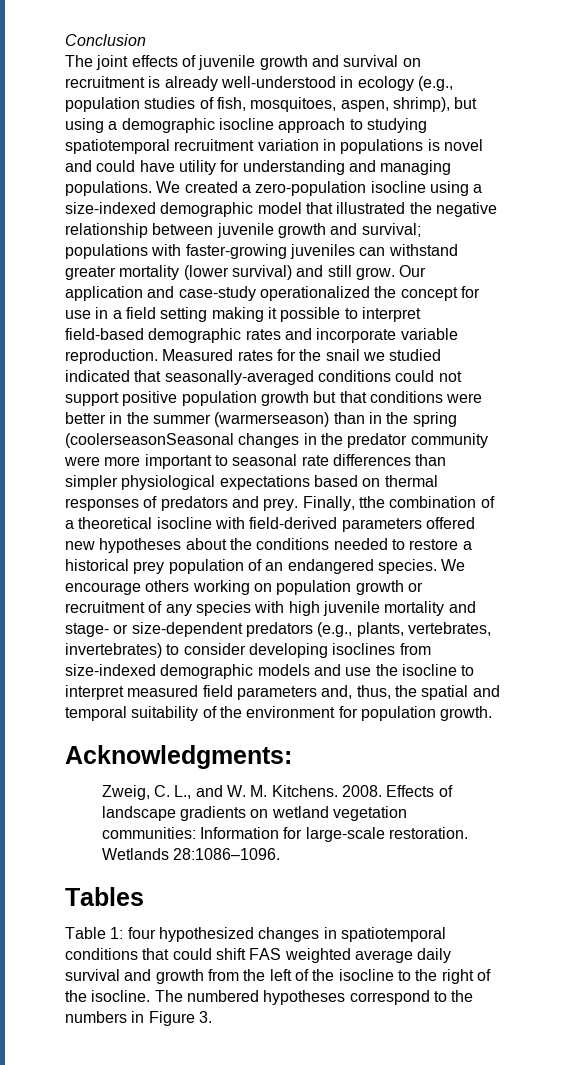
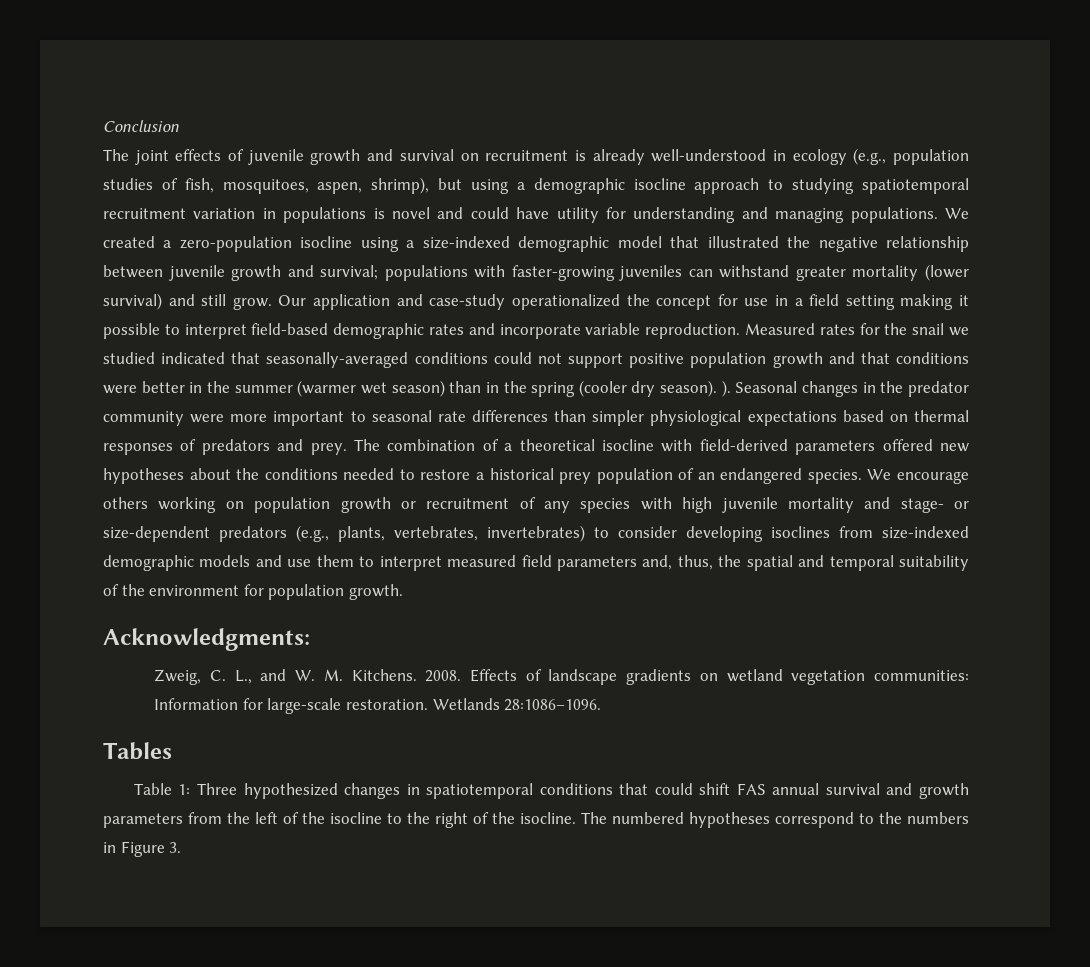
[313,391,337,403] but -> [828,352,855,364] and
[214,412,330,427] (warmerseason) -> [297,380,445,397] (warmer wet season)
[65,433,234,448] (coolerseasonSeasonal -> [578,380,798,397] (cooler dry season). ). Seasonal
[302,496,385,511] Finally, tthe -> [354,439,380,451] The
[375,664,457,676] the isocline -> [316,555,354,567] them
[127,927,156,939] four -> [197,783,238,795] Three
[284,948,452,963] weighted average daily -> [772,783,820,795] annual
(204, 976) none -> [103,813,183,828] parameters

